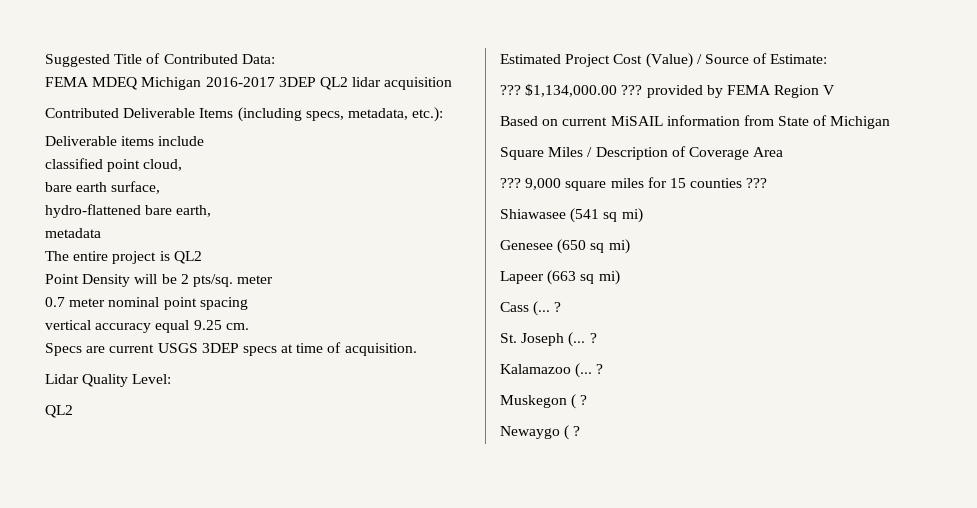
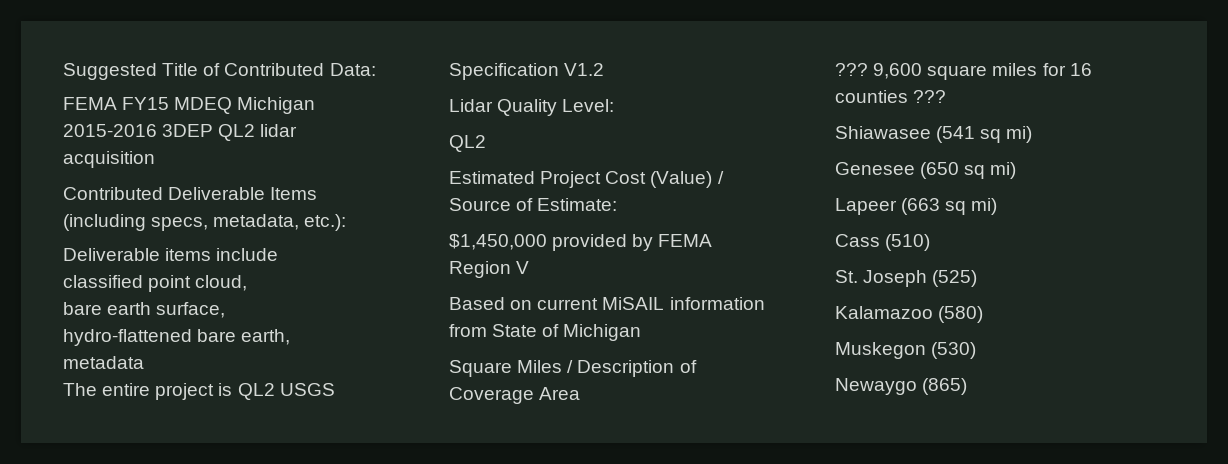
(89, 82) none -> [122,97,170,110] FY15
[205,77,275,87] 2016-2017 -> [63,124,157,137] 2015-2016
[45,274,274,287] [45,297,248,310] [45,320,249,333] [45,342,417,356] // Point Density will be 2 pts/sq. meter // 0.7 meter nominal point spacing // vertical accuracy equal 9.25 cm. // Specs are current USGS 3DEP specs at time of acquisition. -> [279,383,335,396] [449,63,605,80] USGS Specification V1.2
[500,84,643,97] ??? $1,134,000.00 ??? -> [449,234,547,250] $1,450,000
[525,178,562,190] 9,000 -> [873,63,923,79] 9,600
[669,178,686,188] 15 -> [1069,63,1092,76] 16
[533,301,562,316] (... ? -> [885,234,931,251] (510)
[568,332,597,347] (... ? -> [932,270,978,287] (525)
[575,363,604,378] (... ? -> [938,306,984,323] (580)
[571,394,588,409] ( ? -> [931,342,977,359] (530)
[564,425,581,440] ( ? -> [922,378,968,395] (865)

